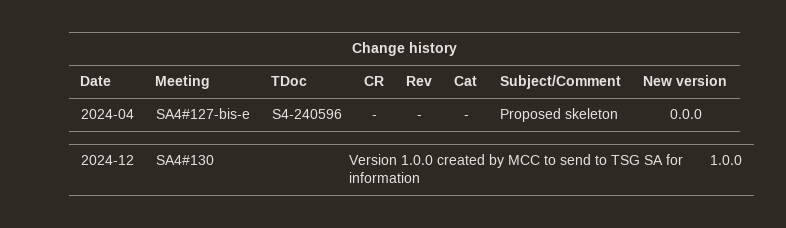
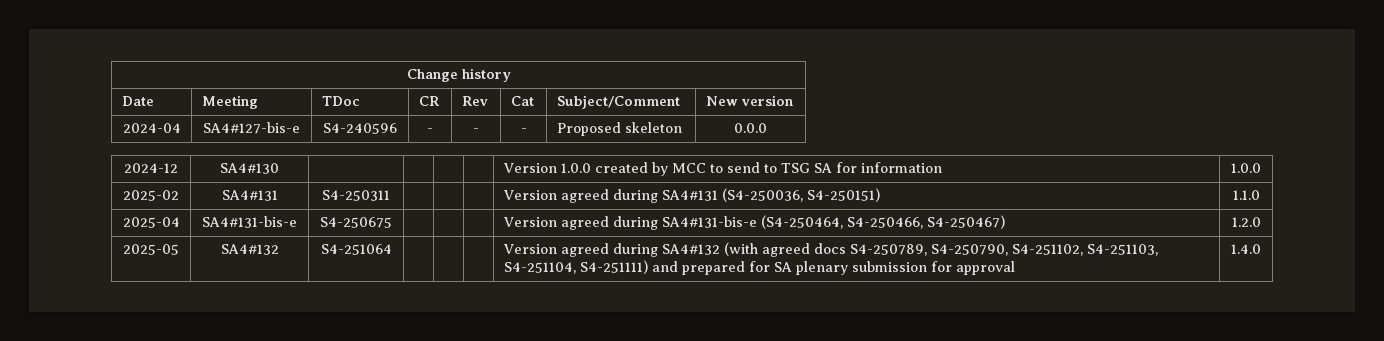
(742, 160) none -> [123,190,179,201] [221,190,278,201] [322,190,390,201] [502,188,880,203] [1232,190,1260,200] [122,217,180,228] [202,216,297,228] [320,217,392,228] [502,215,1005,230] [1231,217,1261,227] [123,244,179,255] [220,244,279,255] [320,244,392,255] [502,242,1158,257] [503,260,1015,275] [1231,244,1261,254] // 2025-02 | SA4#131 | S4-250311 | | | | Version agreed during SA4#131 (S4-250036, S4-250151) | 1.1.0 // 2025-04 | SA4#131-bis-e | S4-250675 | | | | Version agreed during SA4#131-bis-e (S4-250464, S4-250466, S4-250467) | 1.2.0 // 2025-05 | SA4#132 | S4-251064 | | | | Version agreed during SA4#132 (with agreed docs S4-250789, S4-250790, S4-251102, S4-251103, S4-251104, S4-251111) and prepared for SA plenary submission for approval | 1.4.0

